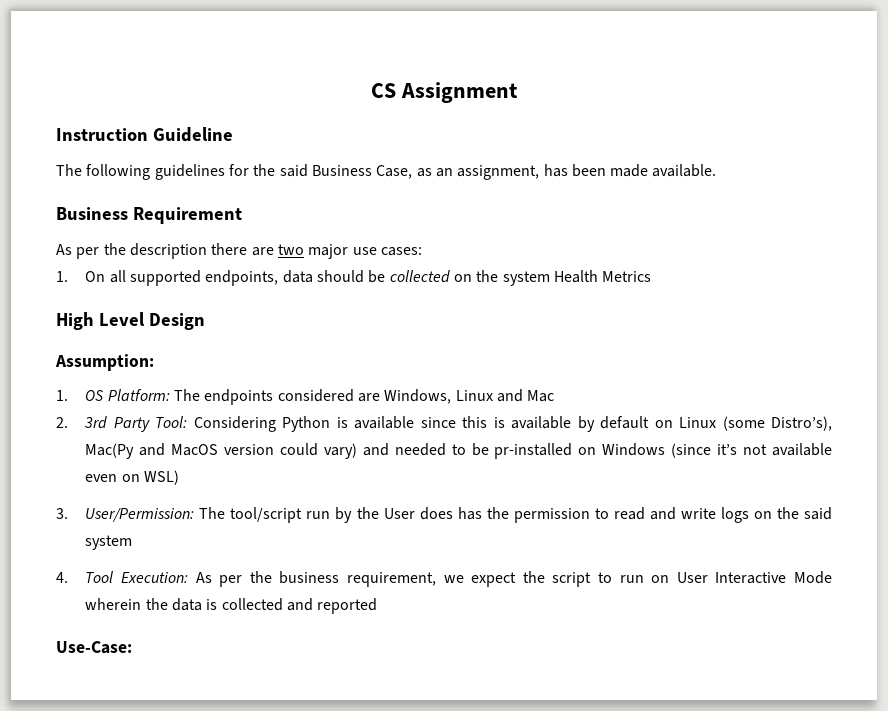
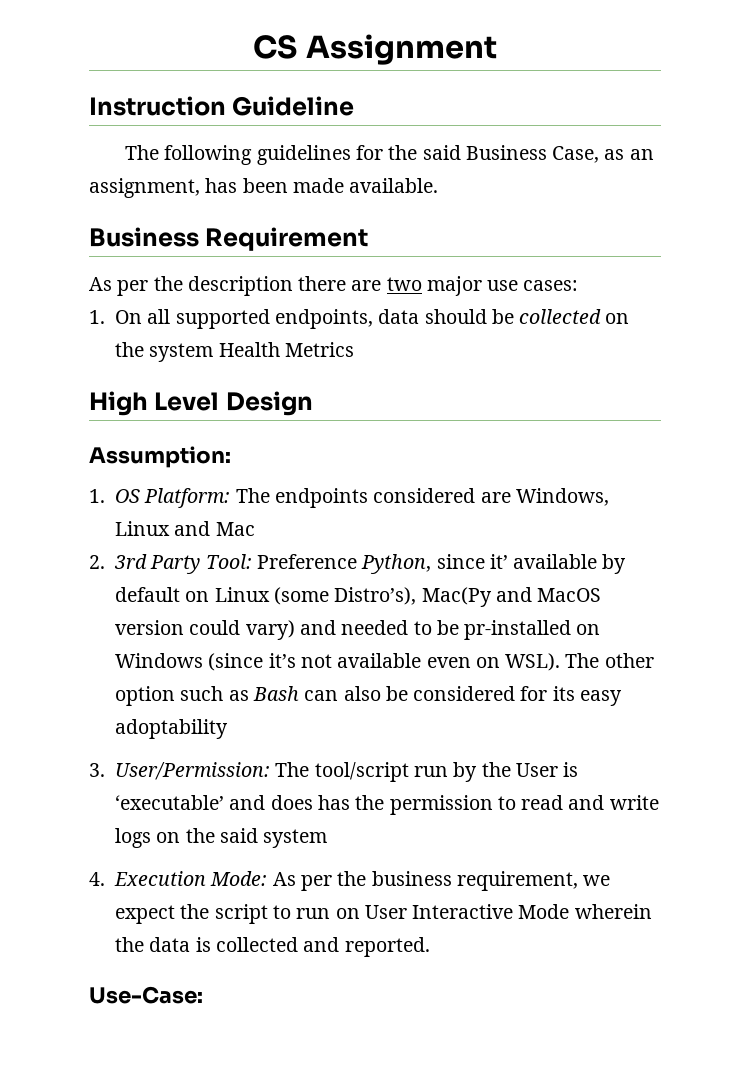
[193,416,505,432] Considering Python is available since this is -> [257,554,508,574] Preference Python, since it’
[143,470,179,485] WSL) -> [505,653,654,671] [115,686,622,706] [115,719,229,739] WSL). The other option such as Bash can also be considered for its easy adoptability
(415, 513) none -> [563,762,579,777] [115,795,266,810] is ‘executable’ and
[85,571,188,583] Tool Execution: -> [114,871,268,886] Execution Mode:
[317,598,378,614] reported -> [344,937,430,957] reported.

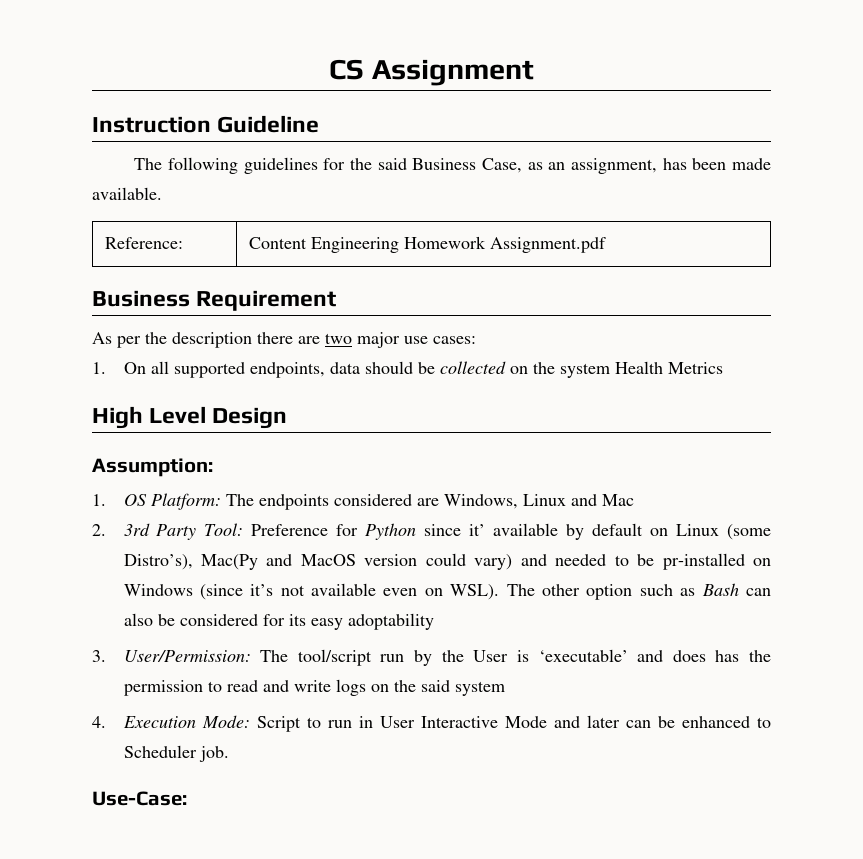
(439, 185) none -> [105,237,184,249] [249,236,607,253] // Reference: | Content Engineering Homework Assignment.pdf
[361,554,432,574] Python, -> [336,523,417,540] for Python
[272,871,611,891] [115,904,268,924] As per the business requirement, we expect the script -> [256,716,301,732] Script
[335,908,360,919] on -> [358,716,373,728] in
[574,904,652,919] [115,937,430,957] wherein the data is collected and reported. -> [553,715,772,728] [123,745,229,762] and later can be enhanced to Scheduler job.

